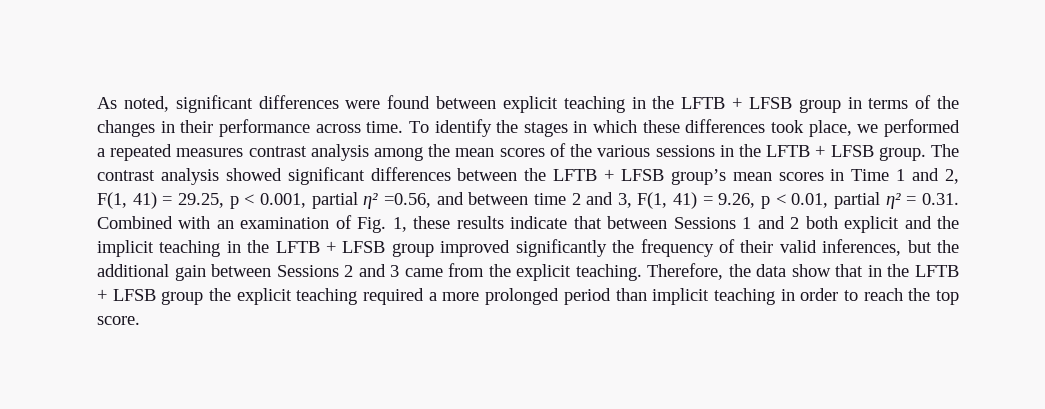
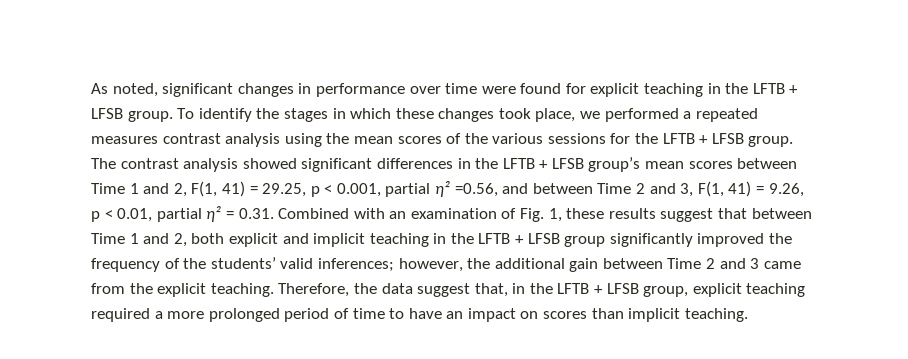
[258,95,339,109] differences -> [237,83,478,97] changes in performance over time
[436,96,496,109] between -> [565,83,586,94] for
[798,95,960,113] [97,119,404,137] group in terms of the changes in their performance across time. -> [127,111,173,122] group.
[685,119,766,133] differences -> [438,108,495,122] changes
[374,147,424,161] among -> [284,133,322,147] using
[719,145,734,157] in -> [610,133,631,144] for
[457,168,518,181] between -> [457,158,471,169] in
[830,169,845,181] in -> [737,158,798,169] between
[533,193,566,205] time -> [597,183,632,194] Time
[510,216,568,229] indicate -> [660,208,714,222] suggest
[673,216,800,229] Sessions 1 and 2 -> [91,233,187,247] Time 1 and 2,
[937,216,960,229] the -> (309, 238) none
[440,239,607,257] improved significantly -> [609,233,765,247] significantly improved
[740,239,932,256] their valid inferences, but -> [183,257,463,272] the students’ valid inferences; however,
[276,265,339,277] Sessions -> [667,258,702,269] Time
[791,264,959,277] [97,288,232,305] show that in the LFTB + LFSB group the -> [417,283,689,297] suggest that, in the LFTB + LFSB group,
[615,288,960,305] [97,316,140,325] than implicit teaching in order to reach the top score. -> [333,308,748,322] of time to have an impact on scores than implicit teaching.

